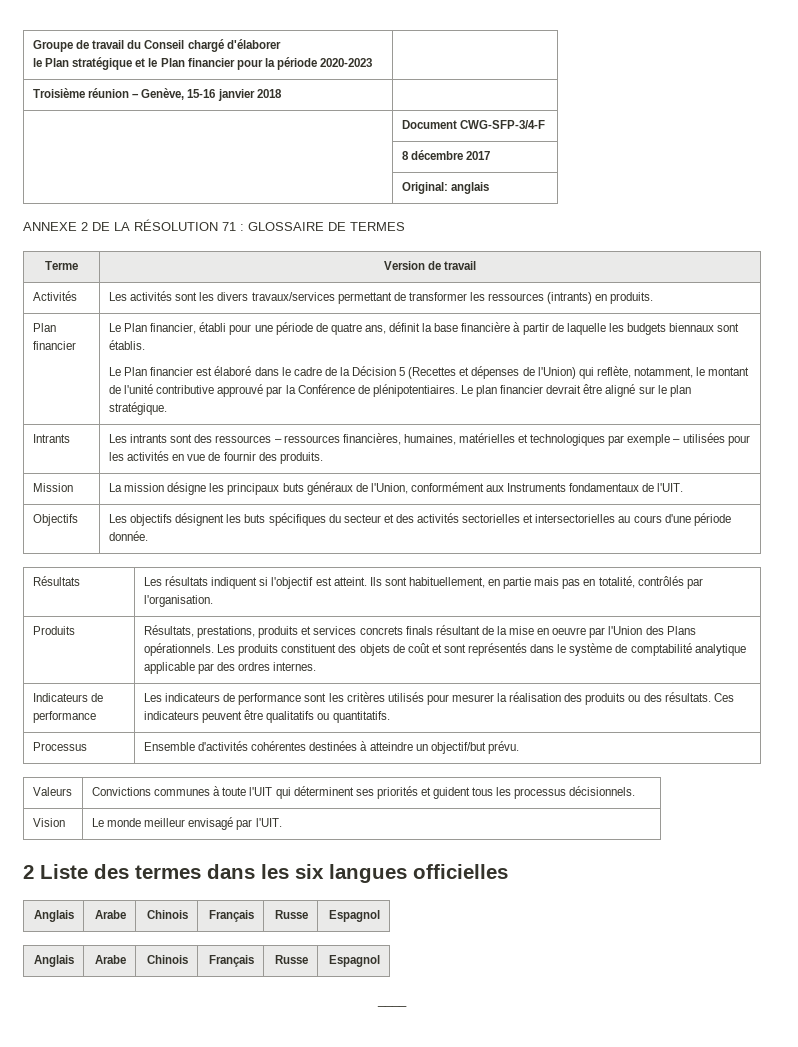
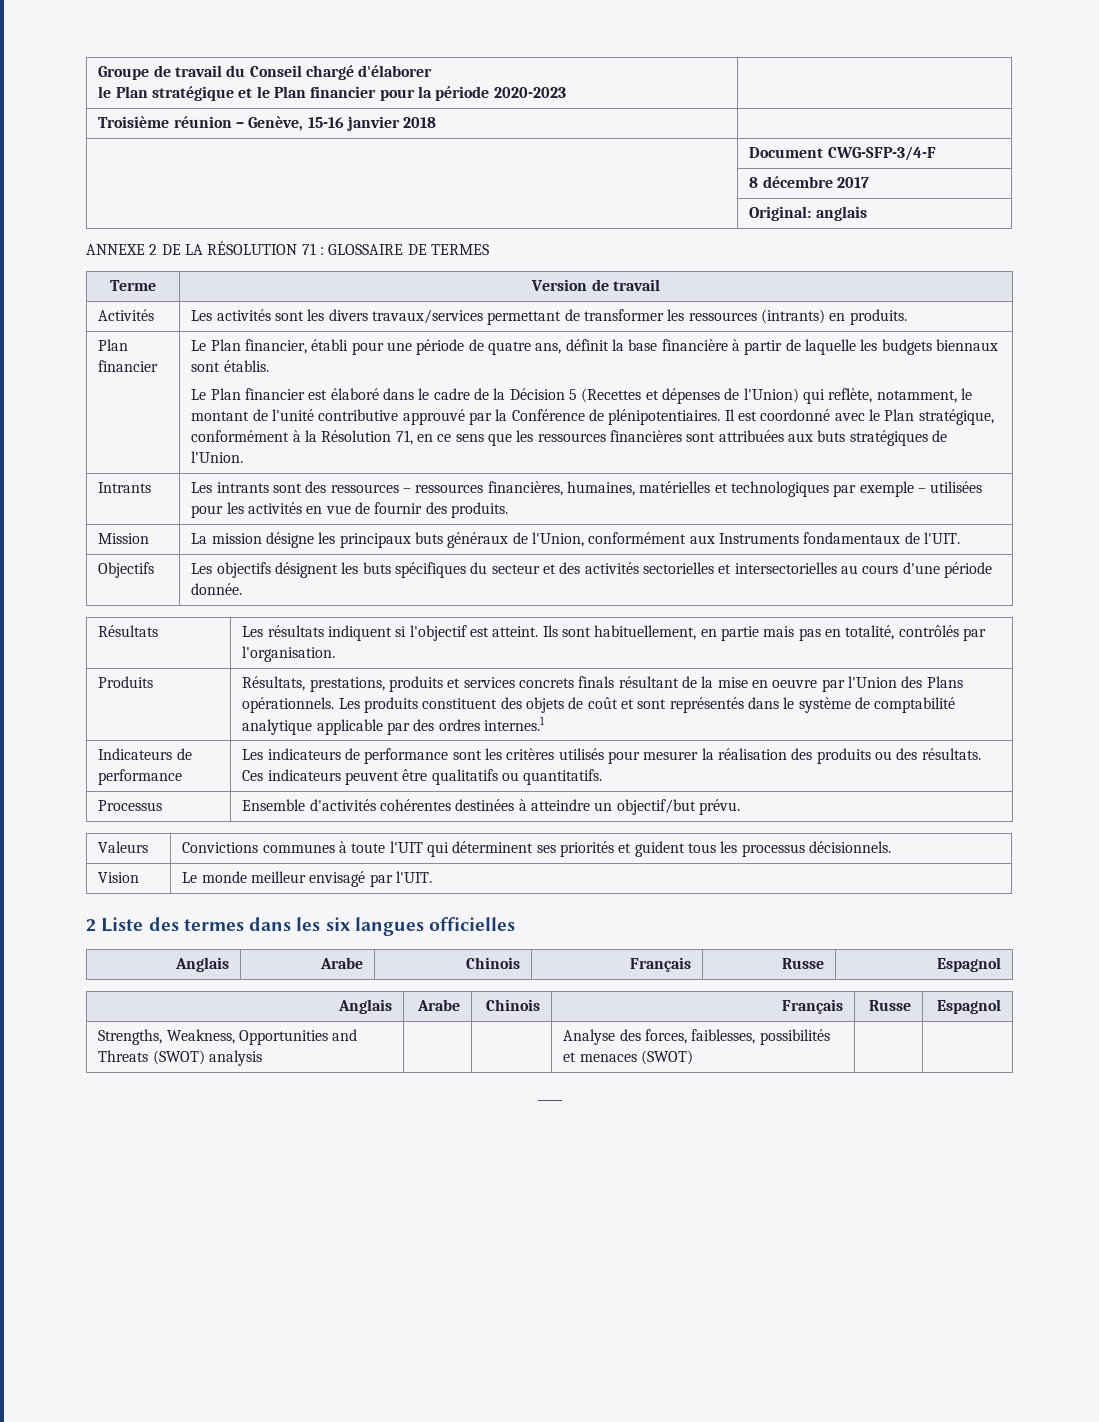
[460,384,691,397] [108,402,167,415] Le plan financier devrait être aligné sur le plan stratégique. -> [724,409,994,425] [191,430,947,446] [191,451,244,463] Il est coordonné avec le Plan stratégique, conformément à la Résolution 71, en ce sens que les ressources financières sont attribuées aux buts stratégiques de l'Union.
[273,662,317,671] internes. -> [484,716,546,731] internes.1
(381, 961) none -> [98,1029,358,1045] [98,1050,263,1066] [563,1029,830,1045] [563,1050,694,1065] // Strengths, Weakness, Opportunities and Threats (SWOT) analysis | | | Analyse des forces, faiblesses, possibilités et menaces (SWOT) | |

